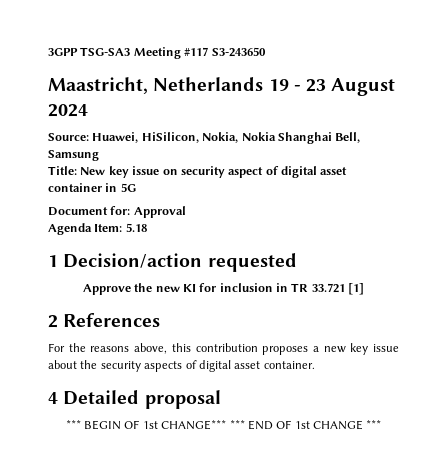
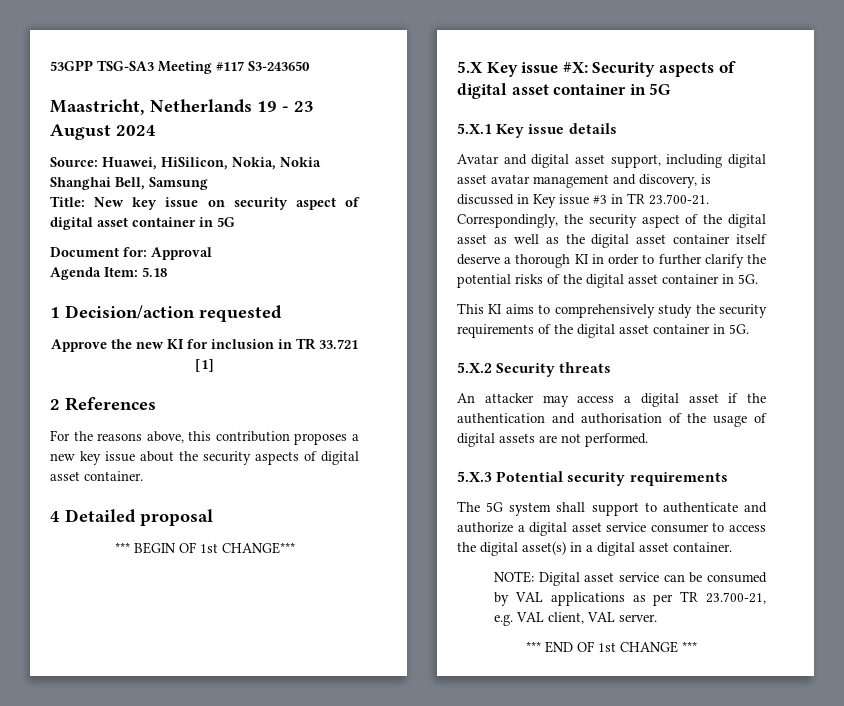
[48,48,78,56] 3GPP -> [50,60,93,71] 53GPP
(227, 425) none -> [457,61,736,77] [457,83,671,99] [457,123,617,138] [457,154,766,168] [457,174,711,188] [457,193,709,208] [457,214,766,228] [457,234,767,248] [457,254,766,268] [457,274,758,288] [457,303,767,318] [457,324,749,338] [457,362,612,377] [457,393,766,407] [457,413,767,427] [457,433,648,447] [457,471,728,486] [457,501,767,516] [457,522,766,536] [457,541,732,556] [494,571,767,586] [494,591,766,606] [494,612,658,626] // 5.X Key issue #X: Security aspects of digital asset container in 5G // 5.X.1 Key issue details // Avatar and digital asset support, including digital asset avatar management and discovery, is discussed in Key issue #3 in TR 23.700-21. Correspondingly, the security aspect of the digital asset as well as the digital asset container itself deserve a thorough KI in order to further clarify the potential risks of the digital asset container in 5G. // This KI aims to comprehensively study the security requirements of the digital asset container in 5G. // 5.X.2 Security threats // An attacker may access a digital asset if the authentication and authorisation of the usage of digital assets are not performed. // 5.X.3 Potential security requirements // The 5G system shall support to authenticate and authorize a digital asset service consumer to access the digital asset(s) in a digital asset container. // NOTE: Digital asset service can be consumed by VAL applications as per TR 23.700-21, e.g. VAL client, VAL server. //

